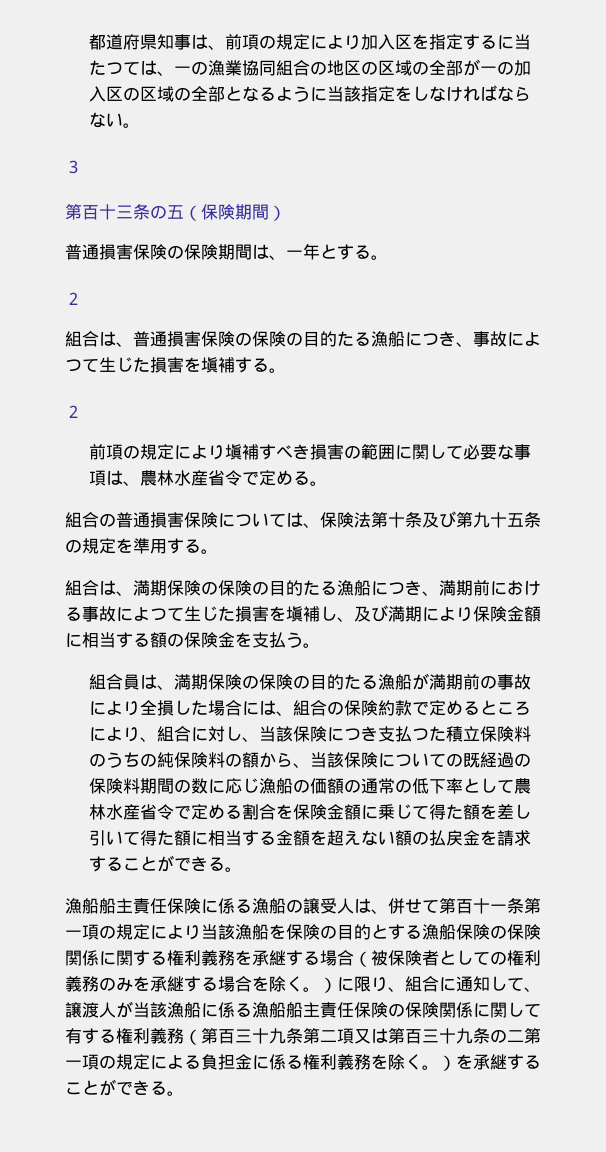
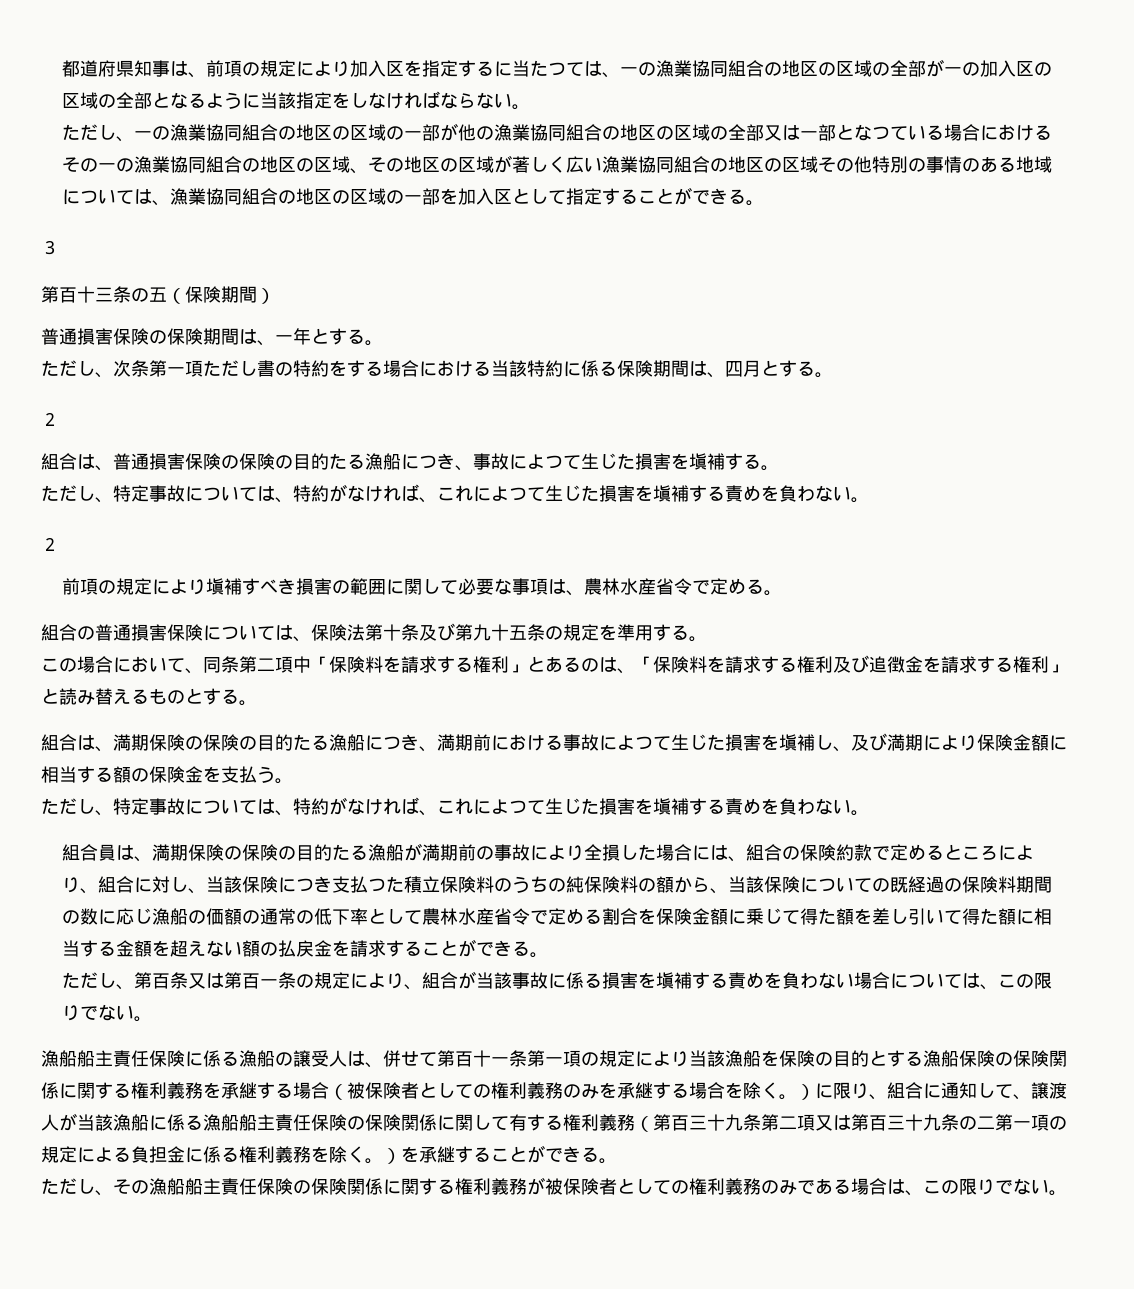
(140, 125) none -> [61,123,1052,142] [61,155,1052,174] [61,187,764,206] // ただし、一の漁業協同組合の地区の区域の一部が他の漁業協同組合の地区の区域の全部又は一部となつている場合におけるその一の漁業協同組合の地区の区域、その地区の区域が著しく広い漁業協同組合の地区の区域その他特別の事情のある地域については、漁業協同組合の地区の区域の一部を加入区として指定することができる。
(388, 257) none -> [41,360,833,378] // ただし、次条第一項ただし書の特約をする場合における当該特約に係る保険期間は、四月とする。
(286, 370) none -> [41,484,869,503] // ただし、特定事故については、特約がなければ、これによつて生じた損害を塡補する責めを負わない。
(218, 551) none -> [41,655,1067,674] [41,688,257,706] // この場合において、同条第二項中「保険料を請求する権利」とあるのは、「保険料を請求する権利及び追徴金を請求する権利」と読み替えるものとする。
(320, 645) none -> [41,797,869,816] // ただし、特定事故については、特約がなければ、これによつて生じた損害を塡補する責めを負わない。
(242, 869) none -> [61,971,1052,990] [61,1004,152,1022] // ただし、第百条又は第百一条の規定により、組合が当該事故に係る損害を塡補する責めを負わない場合については、この限りでない。
(184, 1093) none -> [41,1177,1067,1196] // ただし、その漁船船主責任保険の保険関係に関する権利義務が被保険者としての権利義務のみである場合は、この限りでない。

